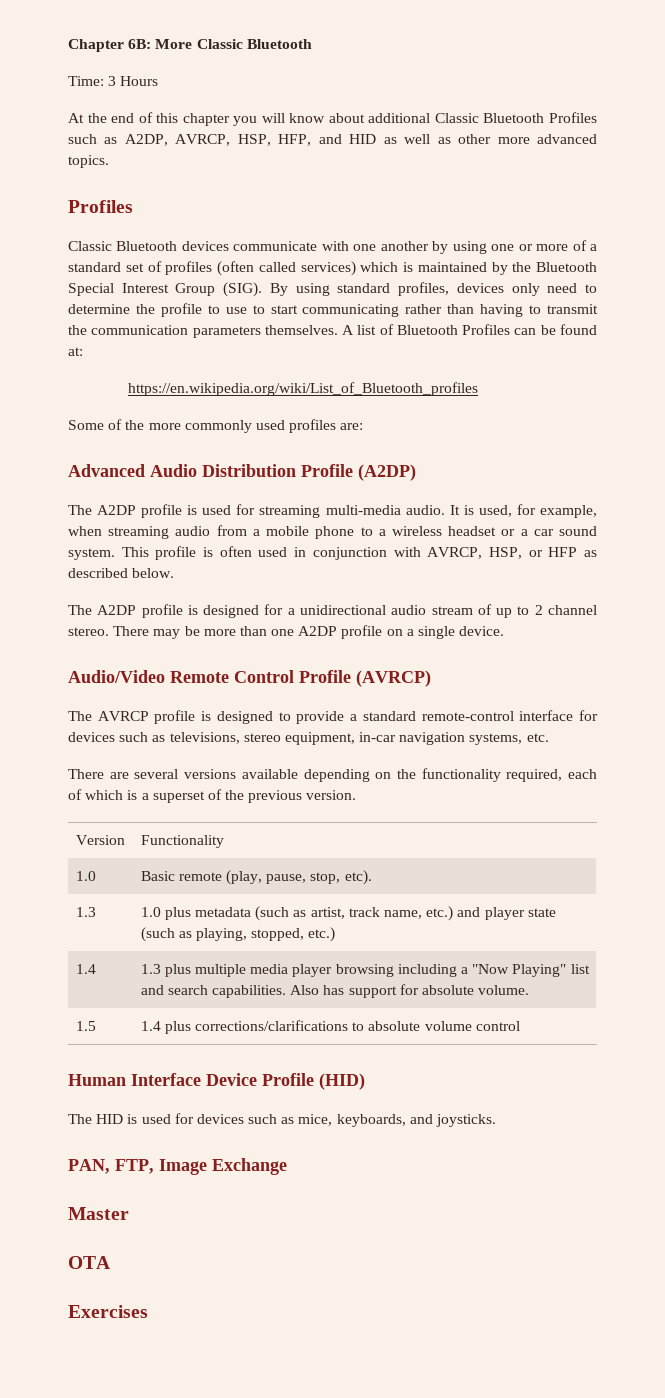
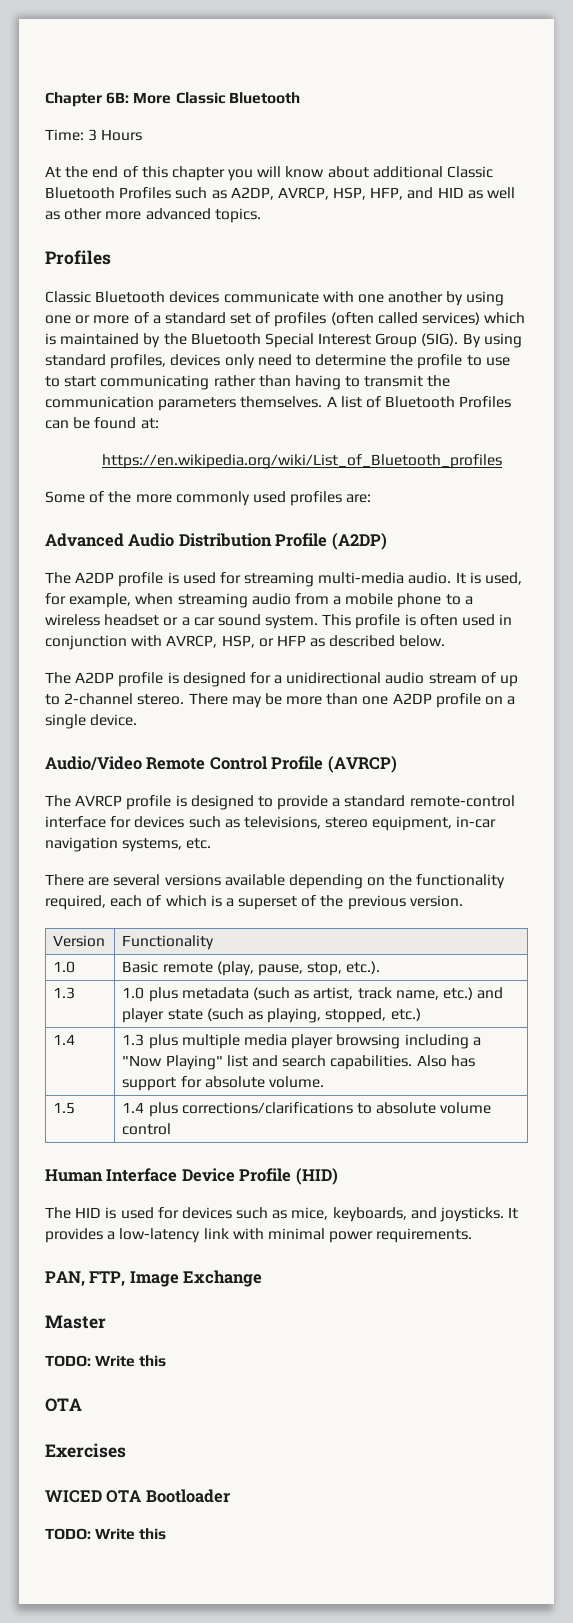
[534,605,597,615] 2 channel -> [64,693,134,705] 2-channel
[344,870,372,885] etc). -> [346,961,381,974] etc.).
(497, 1120) none -> [508,1207,519,1219] [45,1228,473,1243] It provides a low-latency link with minimal power requirements.
(129, 1213) none -> [45,1355,167,1367] // TODO: Write this
(148, 1311) none -> [45,1489,230,1503] [45,1528,167,1540] // WICED OTA Bootloader // TODO: Write this

